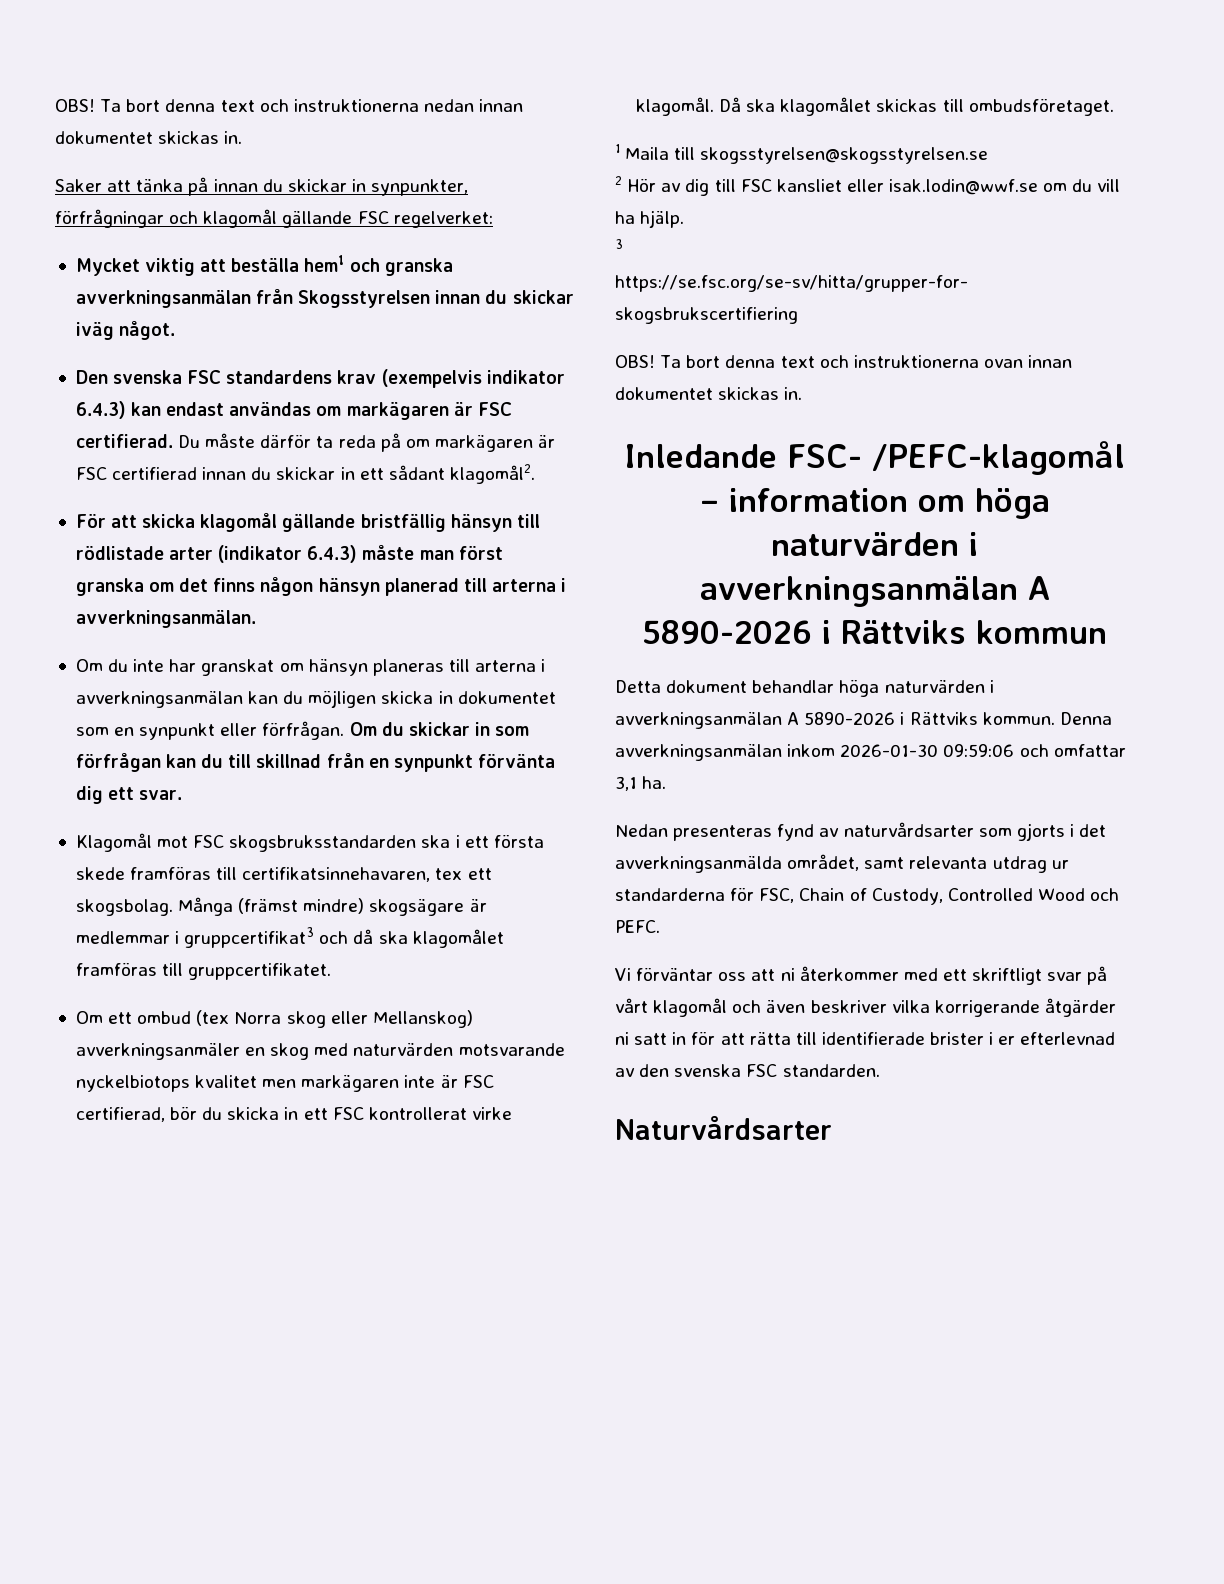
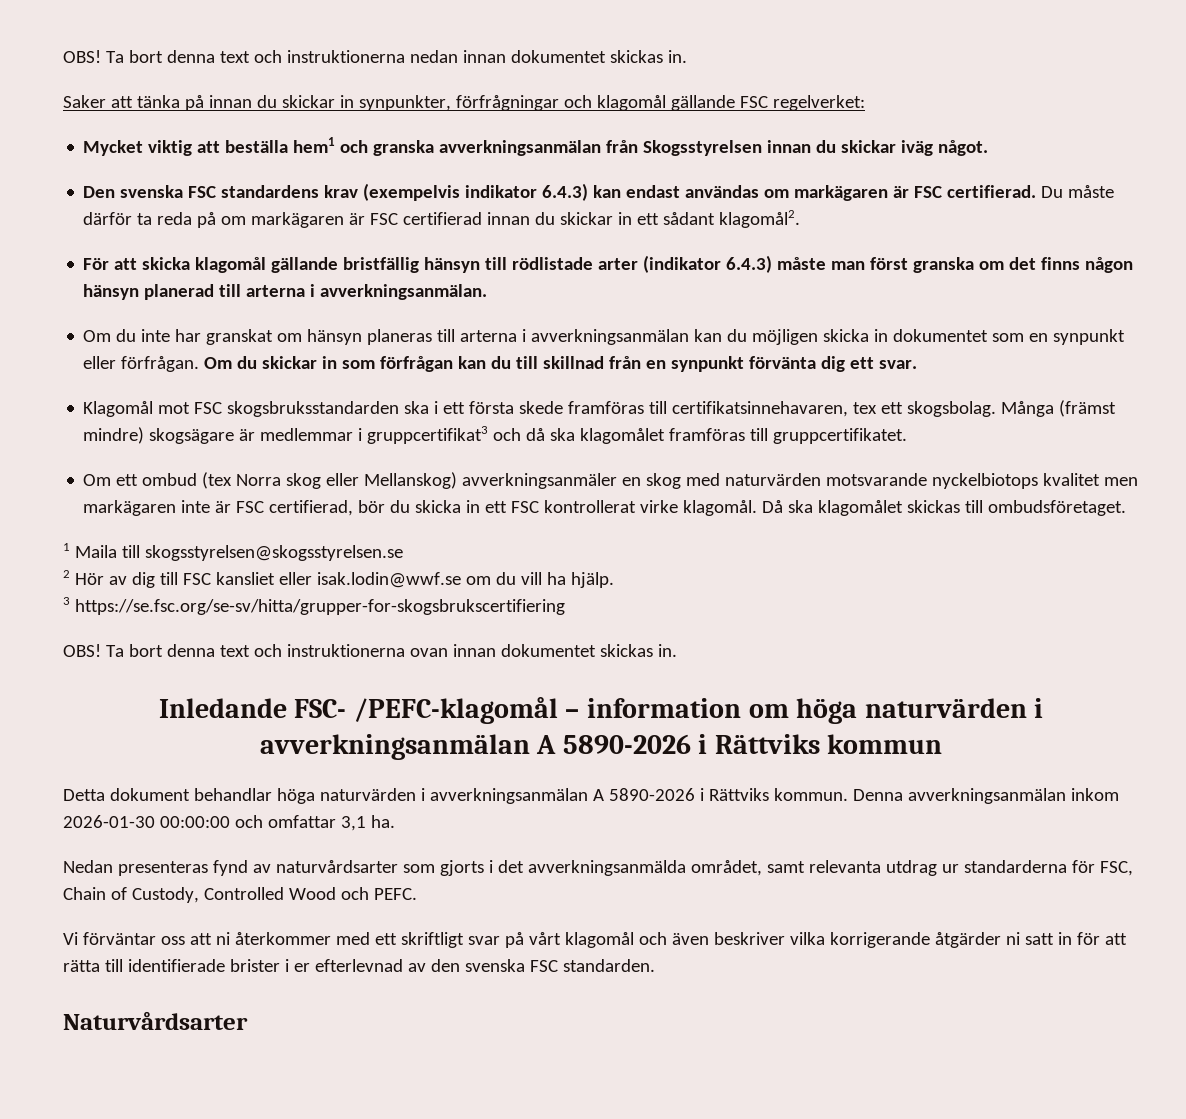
[943,744,1015,757] 09:59:06 -> [159,816,230,828] 00:00:00

